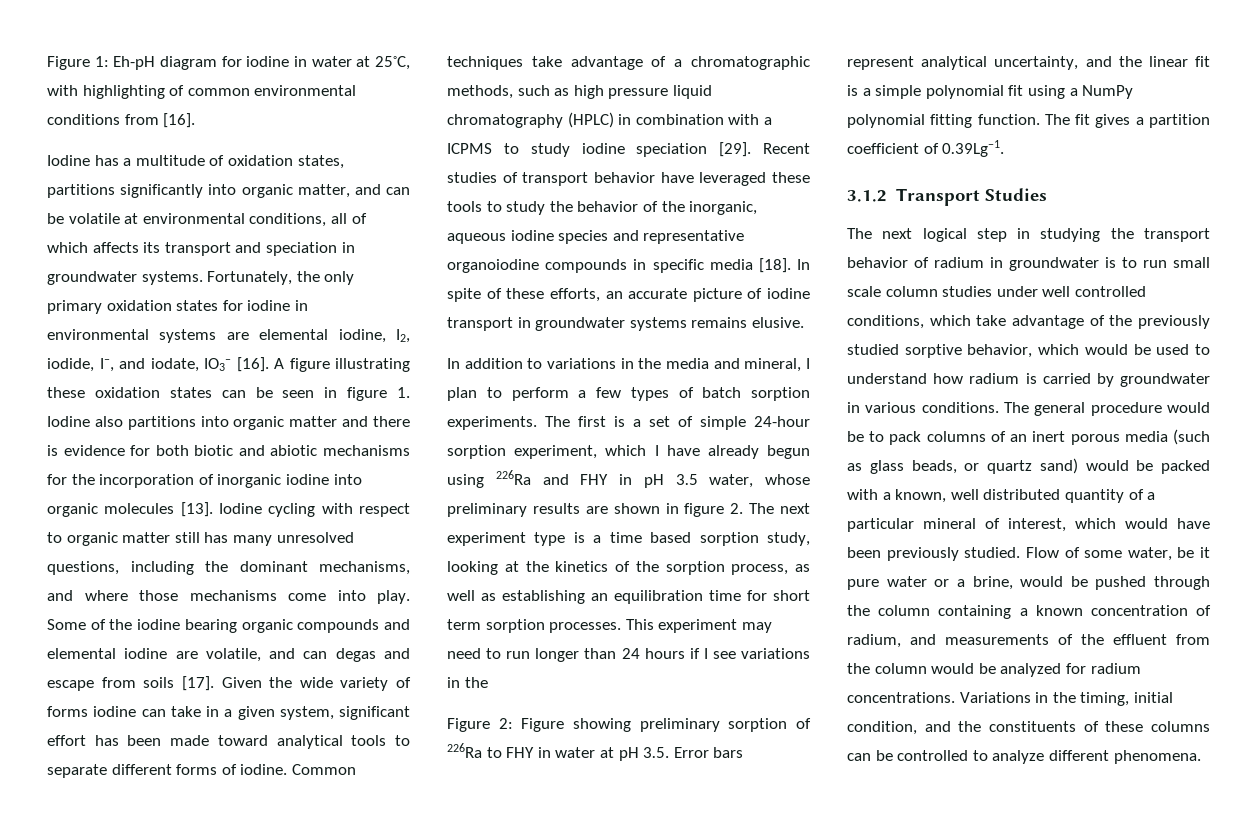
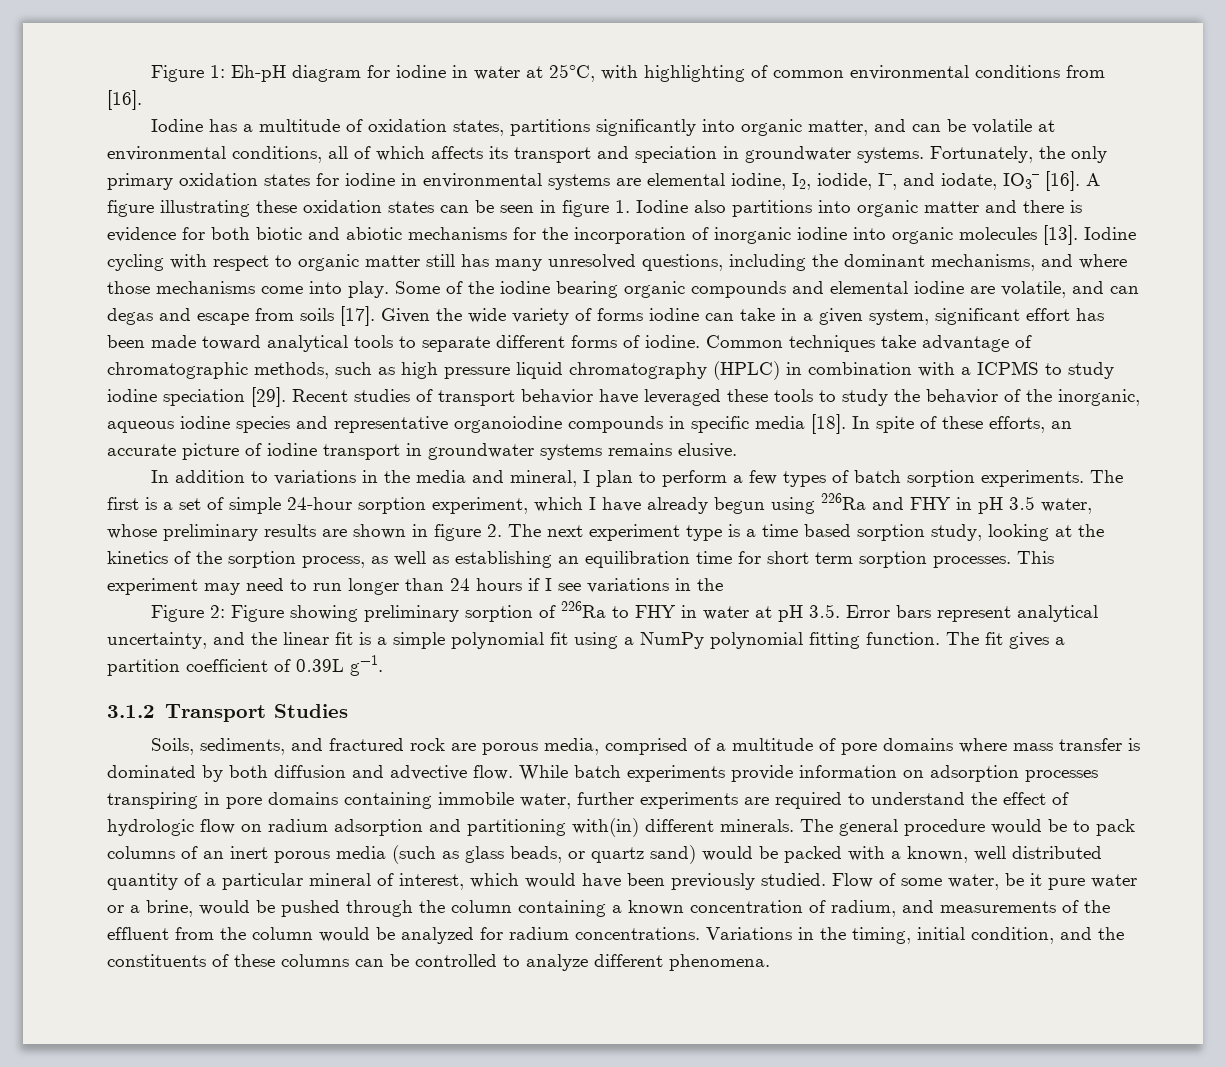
[674,59,683,67] a -> (1032, 341) none
[942,140,1005,157] 0.39Lg−1. -> [296,655,383,676] 0.39L g−1.
[847,228,1210,242] [847,257,1210,271] [847,286,1146,297] [847,315,1210,329] [847,344,1210,358] [847,373,1210,387] [847,402,999,413] The next logical step in studying the transport behavior of radium in groundwater is to run small scale column studies under well controlled conditions, which take advantage of the previously studied sorptive behavior, which would be used to understand how radium is carried by groundwater in various conditions. -> [150,738,1140,755] [107,765,1098,782] [107,792,1069,809] [107,818,794,837] Soils, sediments, and fractured rock are porous media, comprised of a multitude of pore domains where mass transfer is dominated by both diffusion and advective flow. While batch experiments provide information on adsorption processes transpiring in pore domains containing immobile water, further experiments are required to understand the effect of hydrologic flow on radium adsorption and partitioning with(in) different minerals.

